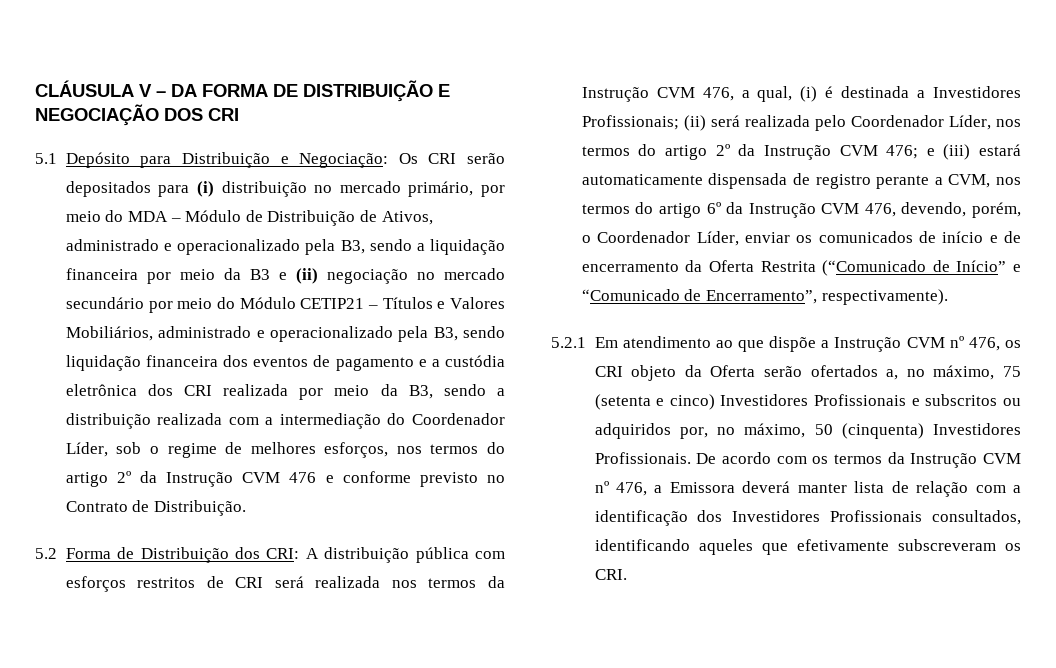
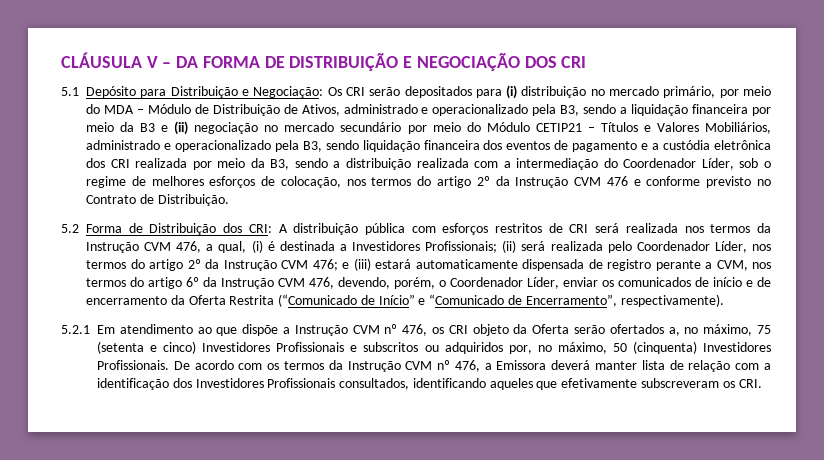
[324,442,389,458] esforços, -> [209,176,341,188] esforços de colocação,

